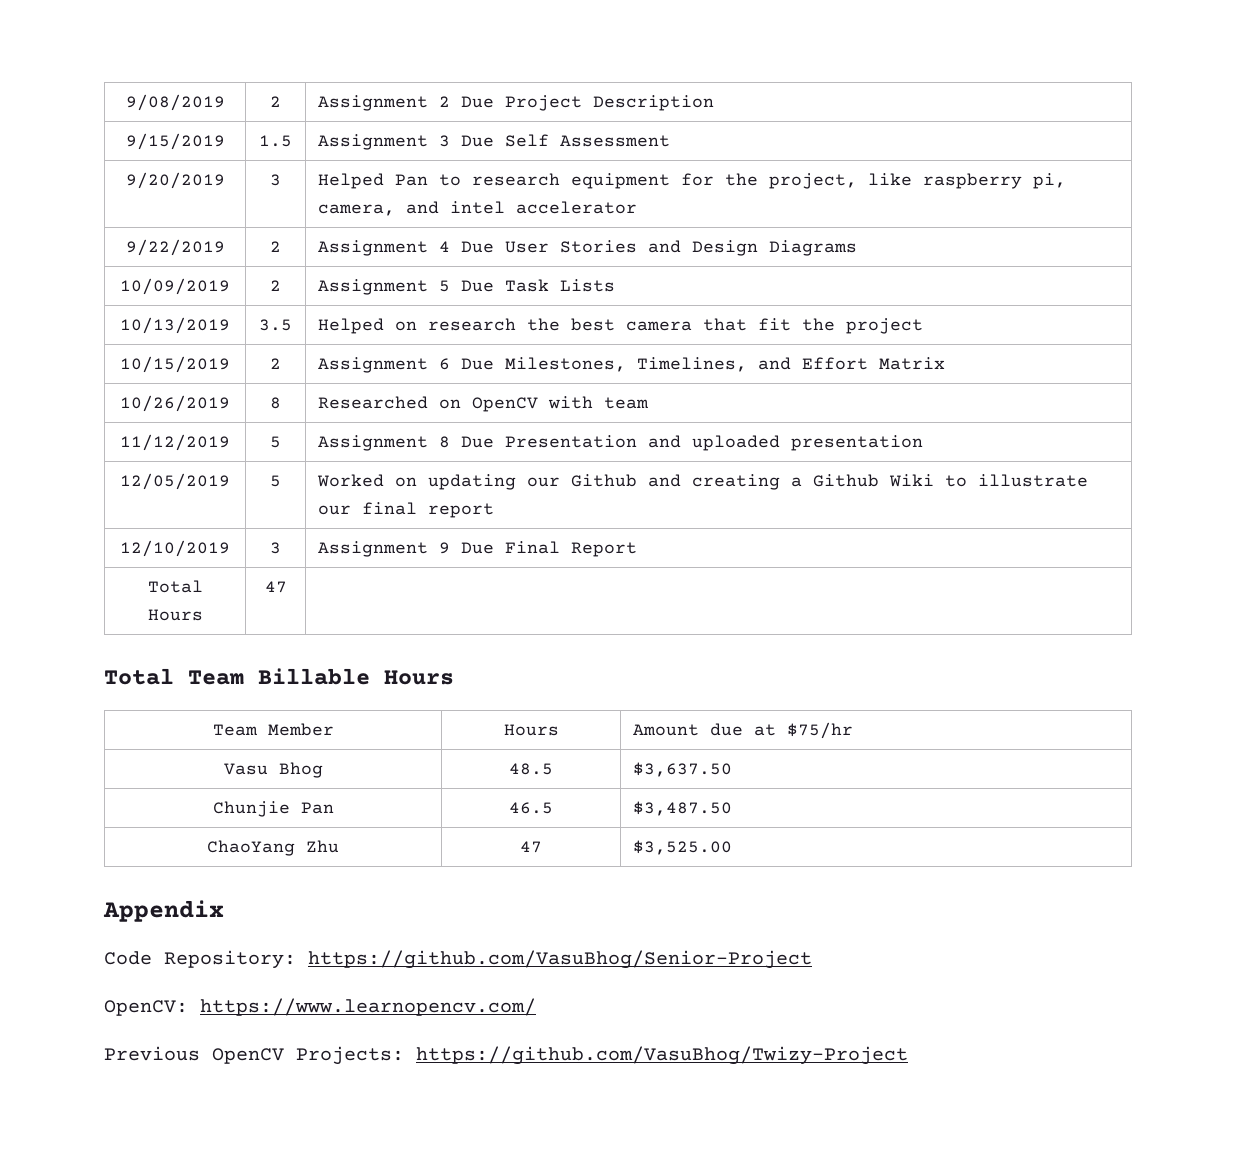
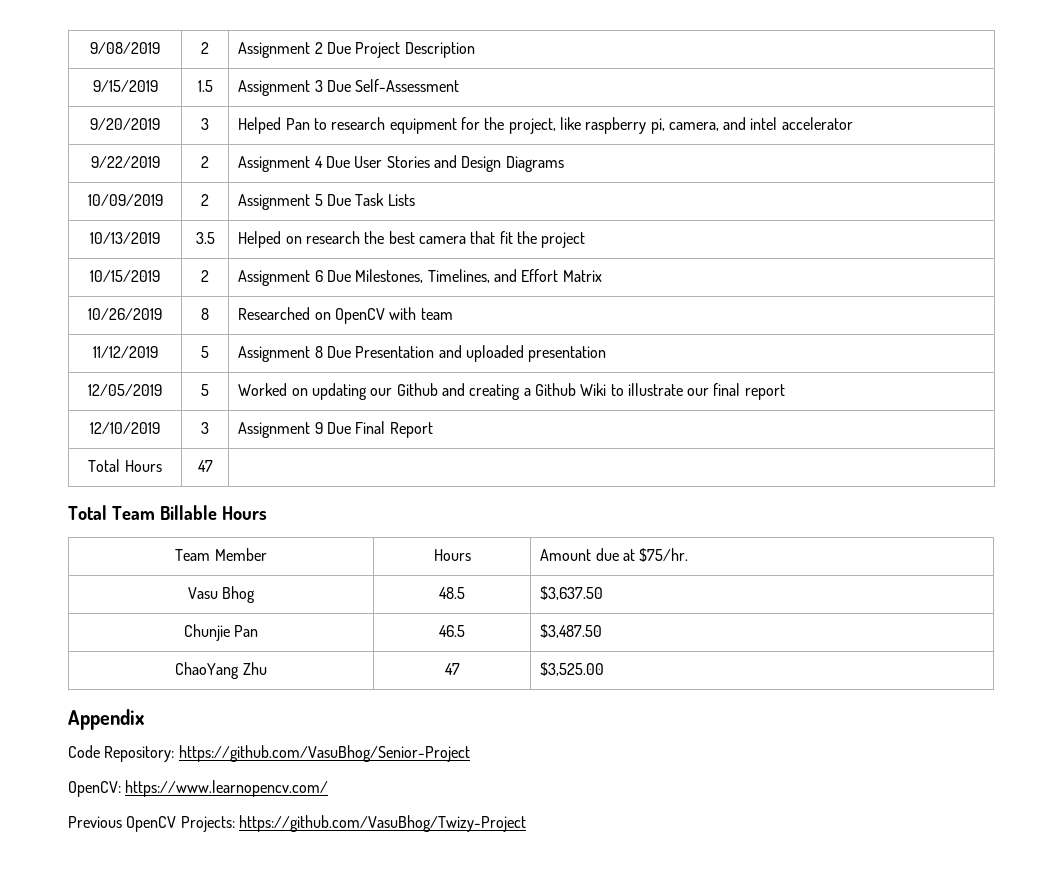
[504,134,670,147] Self Assessment -> [355,79,460,92] Self-Assessment
[786,722,853,739] $75/hr -> [639,548,689,562] $75/hr.

